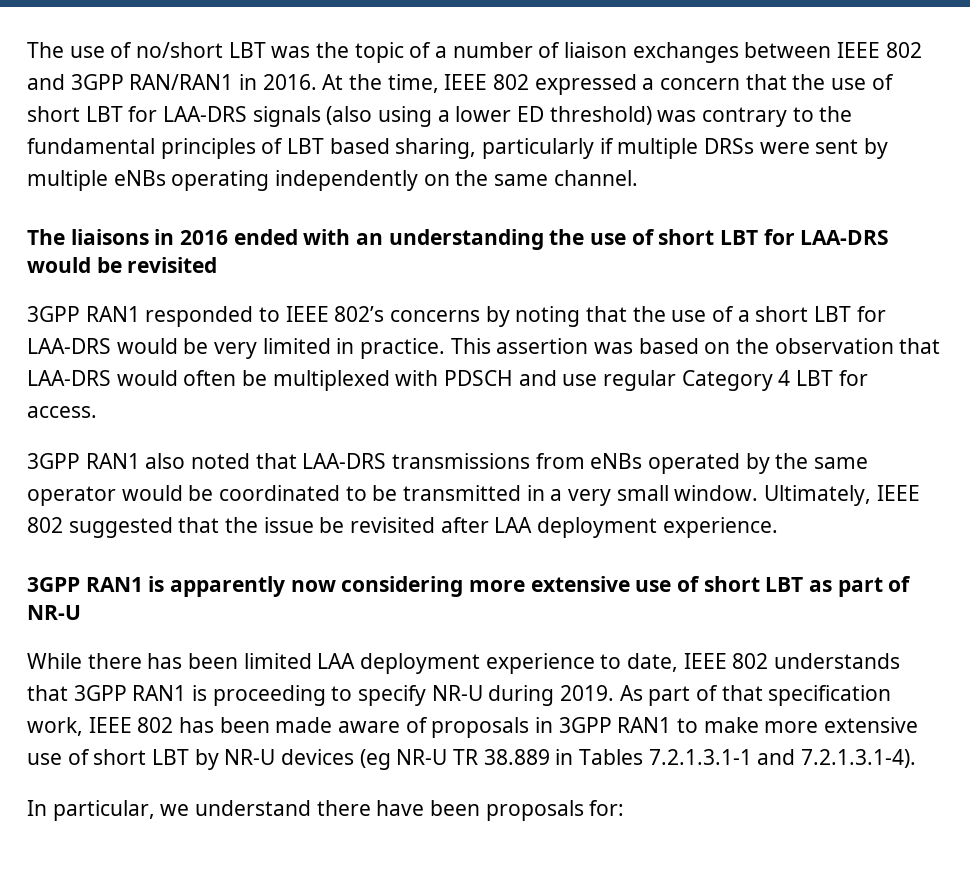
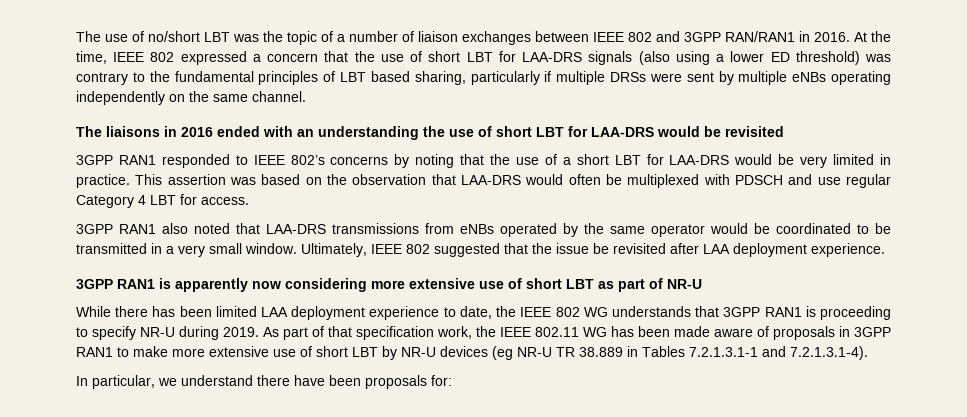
[683,653,769,669] IEEE 802 -> [496,306,608,317] the IEEE 802 WG
[88,717,174,733] IEEE 802 -> [476,326,607,337] the IEEE 802.11 WG

